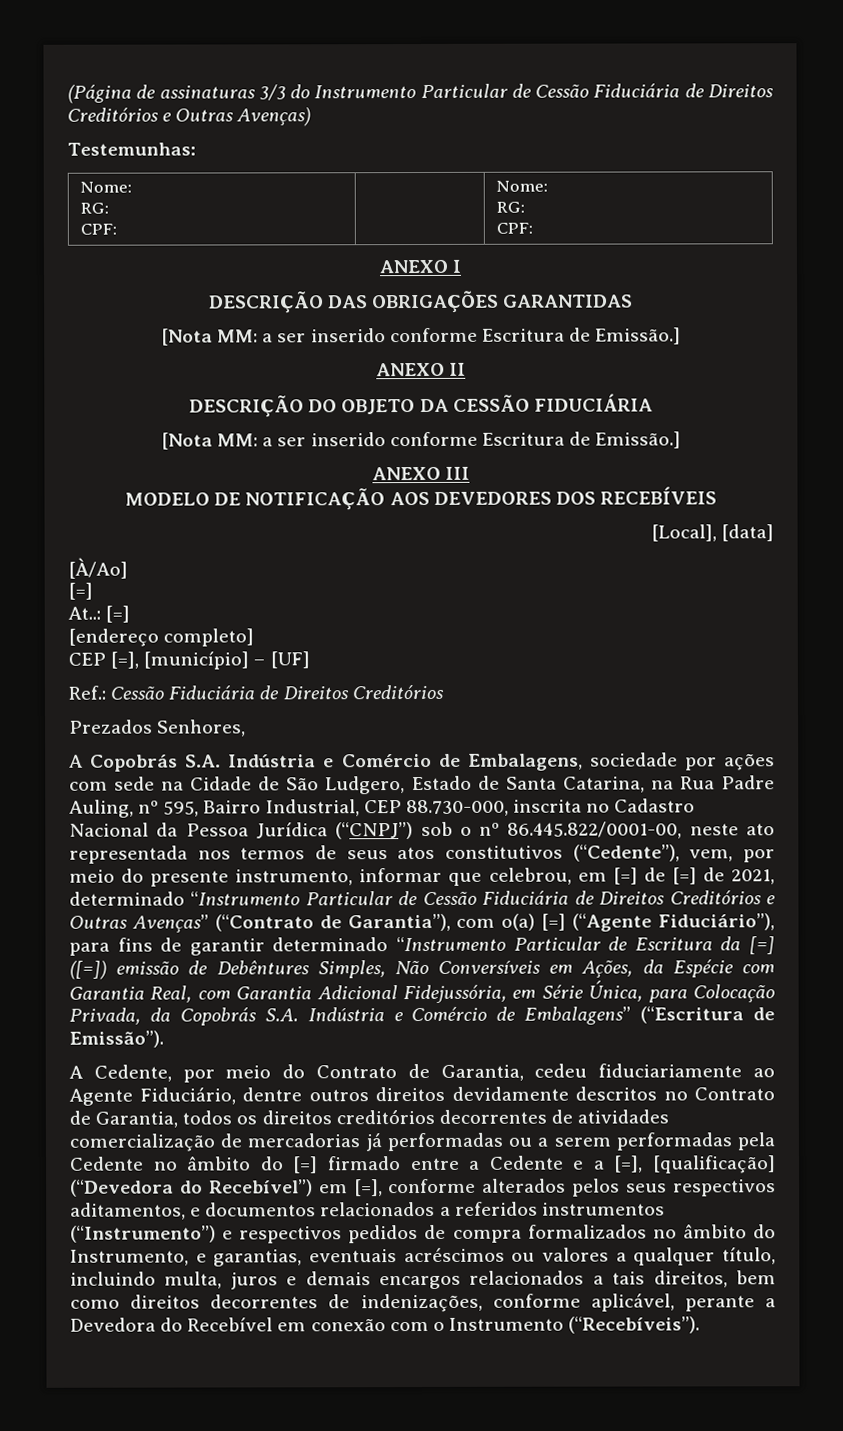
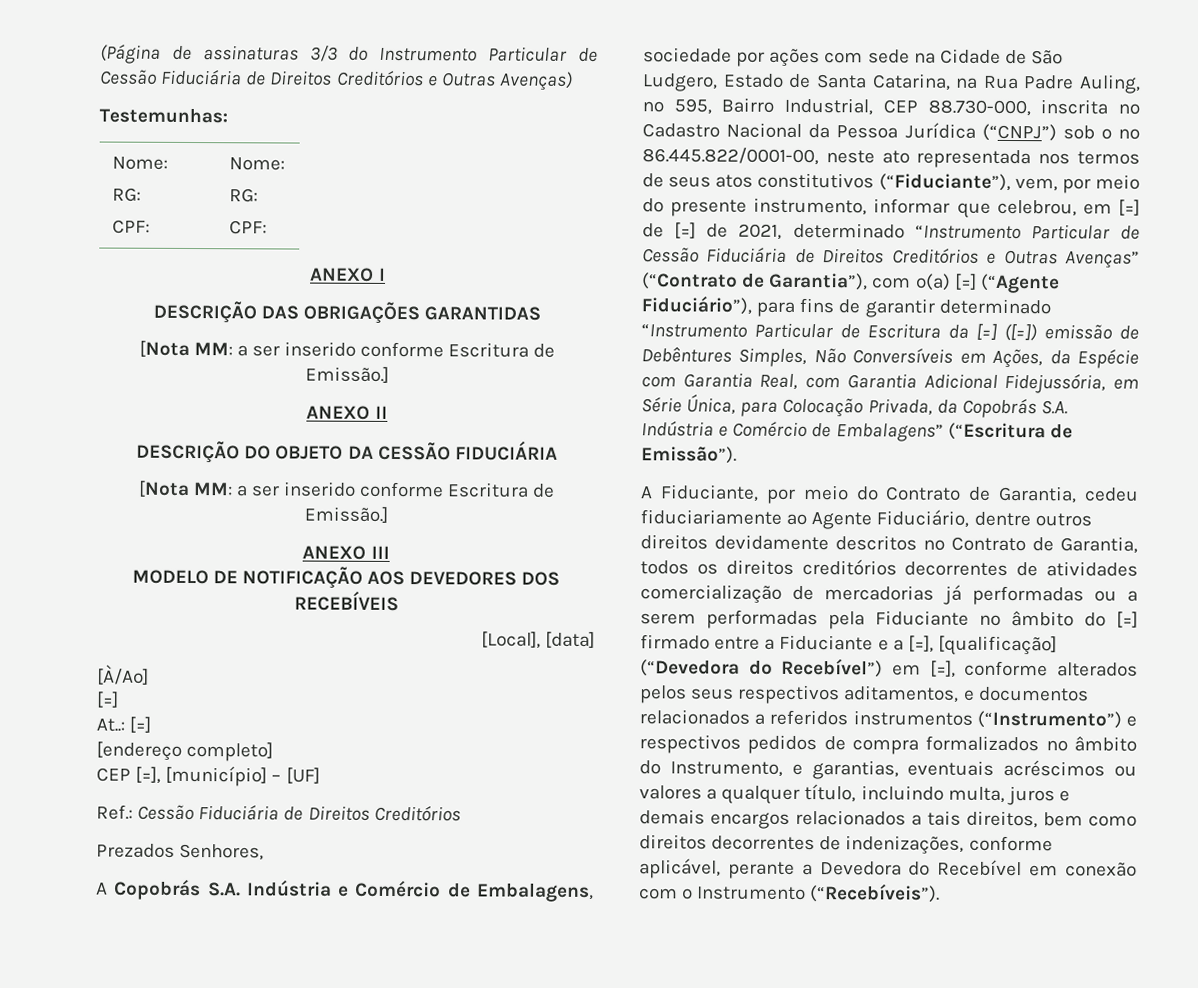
[572,844,680,862] (“Cedente”), -> [878,173,1011,192] (“Fiduciante”),
[93,1064,172,1082] Cedente, -> [659,484,759,502] Fiduciante,
[70,1156,144,1171] Cedente -> [875,610,969,626] Fiduciante
[488,1155,564,1170] Cedente -> [779,634,874,651] Fiduciante

